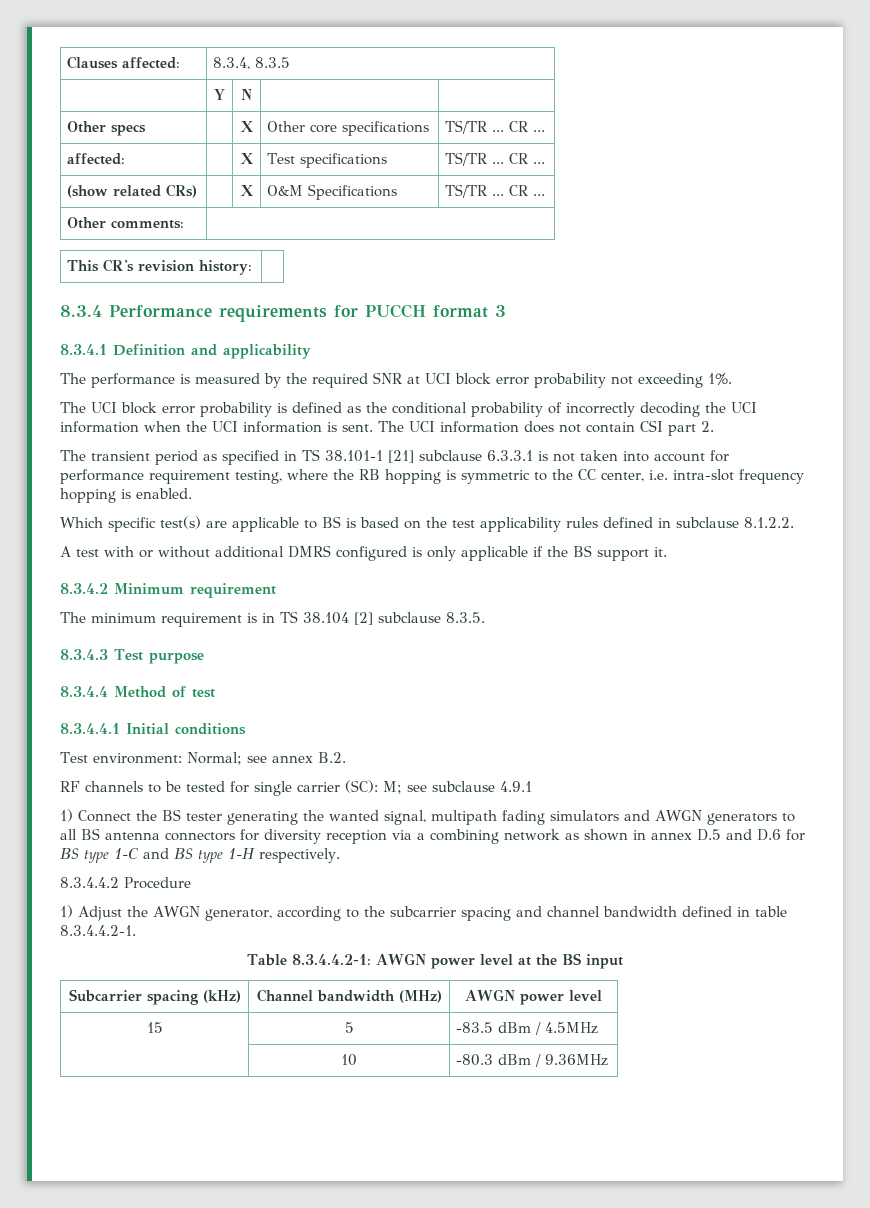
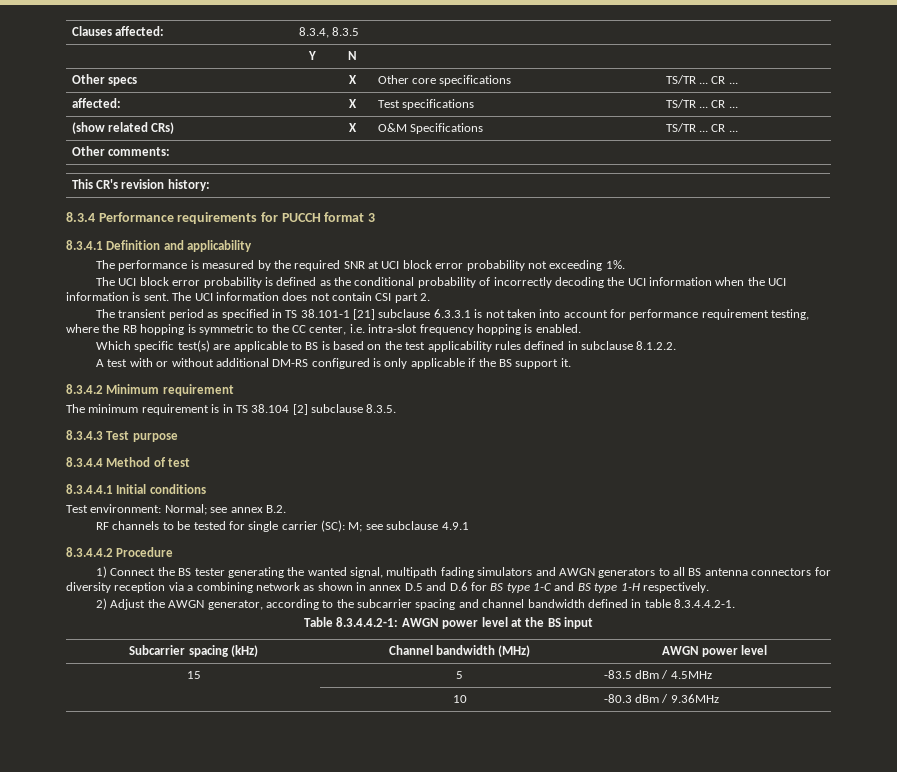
[288,545,331,558] DMRS -> [272,359,309,367] DM-RS
(532, 786) none -> [66,547,174,557] // 8.3.4.4.2 Procedure
[60,877,191,889] [60,905,73,918] 8.3.4.4.2 Procedure // 1) -> [96,598,108,610] 2)

